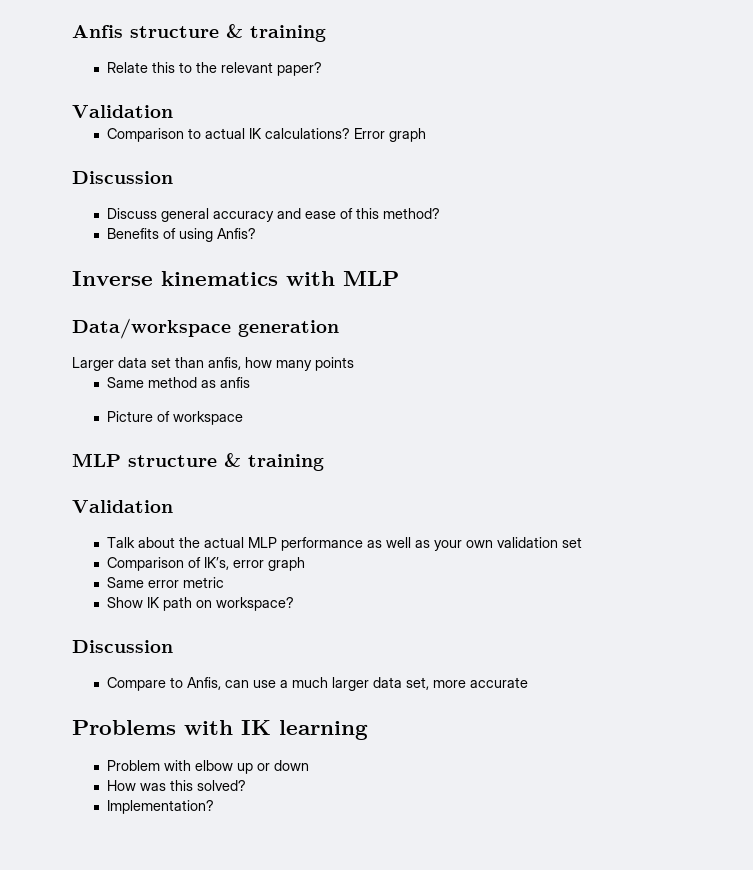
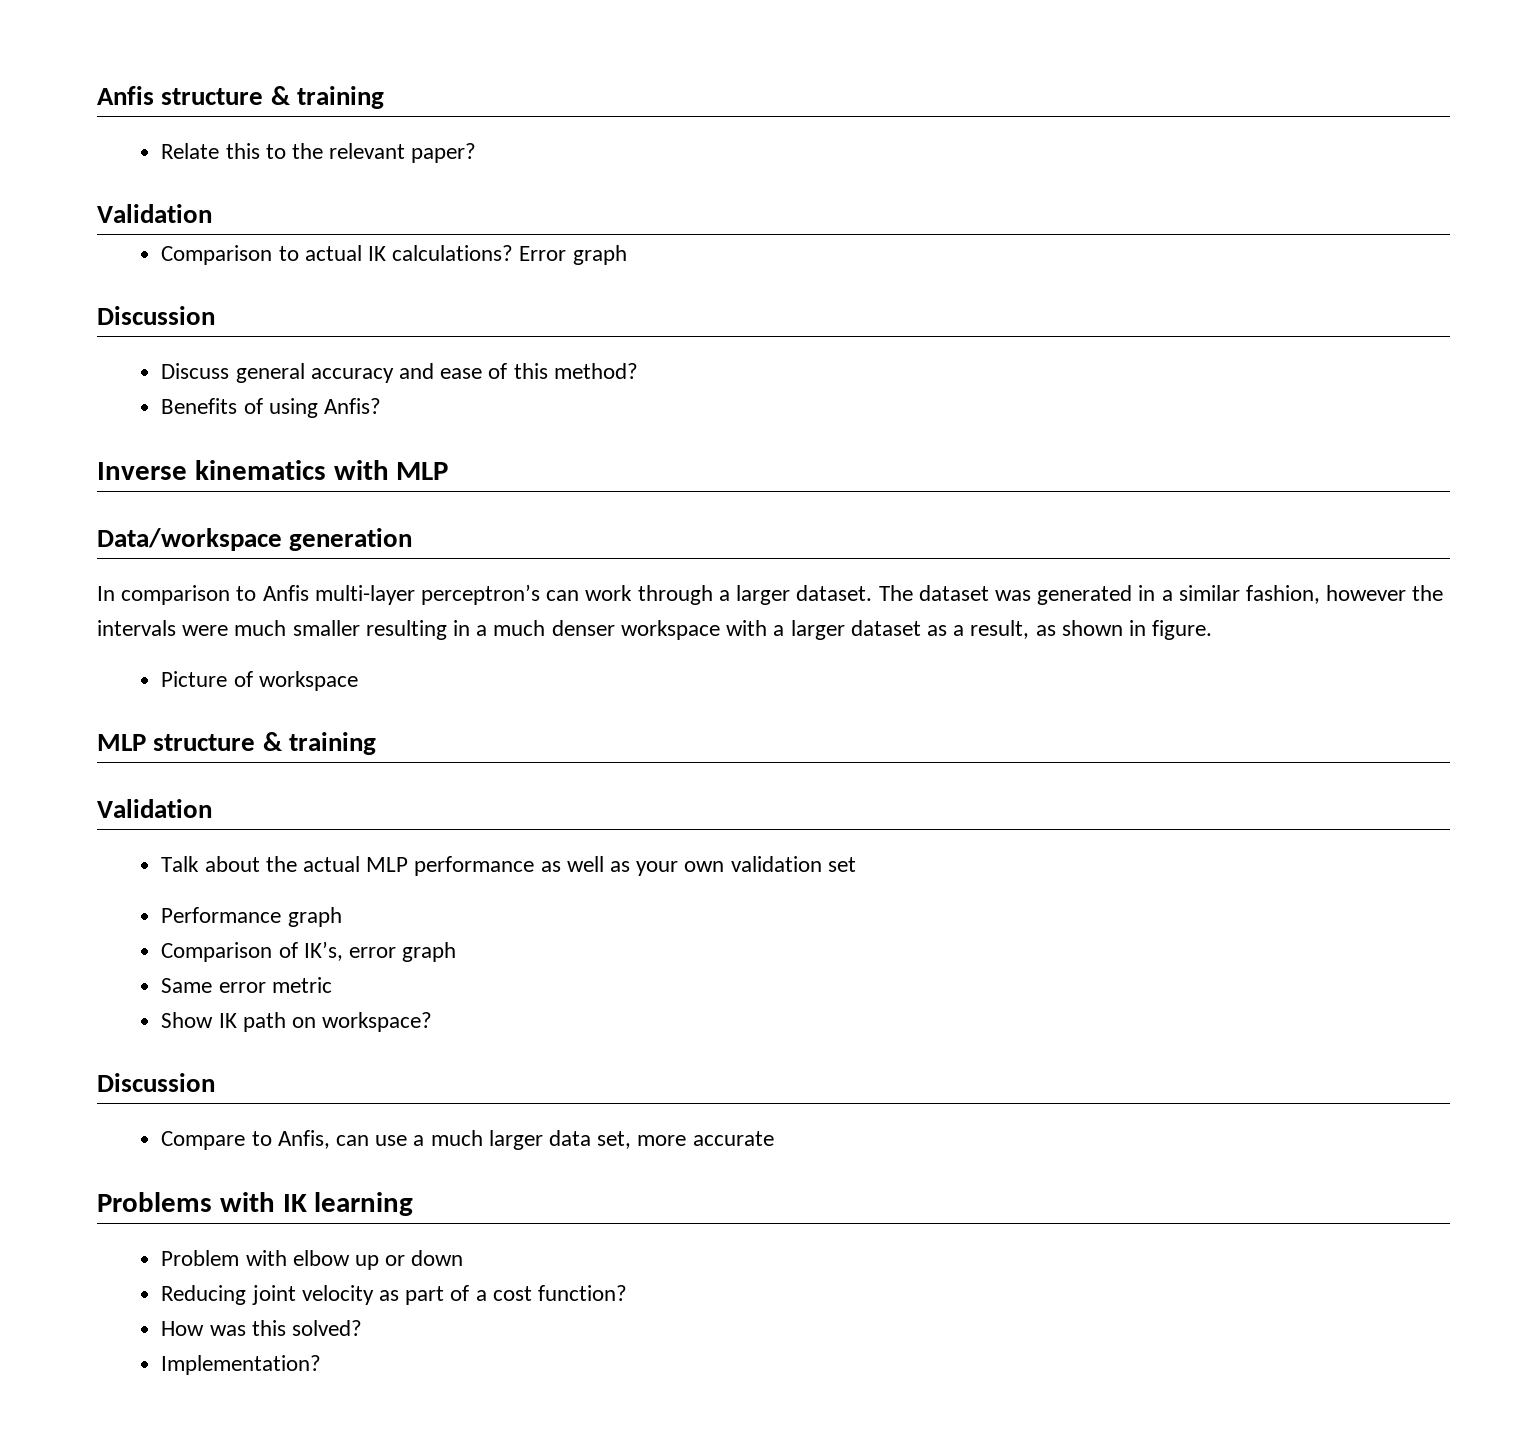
[72,357,354,371] [106,377,250,388] Larger data set than anfis, how many points // Same method as anfis -> [97,584,1444,605] [97,620,1213,640] In comparison to Anfis multi-layer perceptron’s can work through a larger dataset. The dataset was generated in a similar fashion, however the intervals were much smaller resulting in a much denser workspace with a larger dataset as a result, as shown in figure.
(582, 542) none -> [161,907,342,927] // Performance graph
(309, 765) none -> [161,1285,628,1305] // Reducing joint velocity as part of a cost function?

